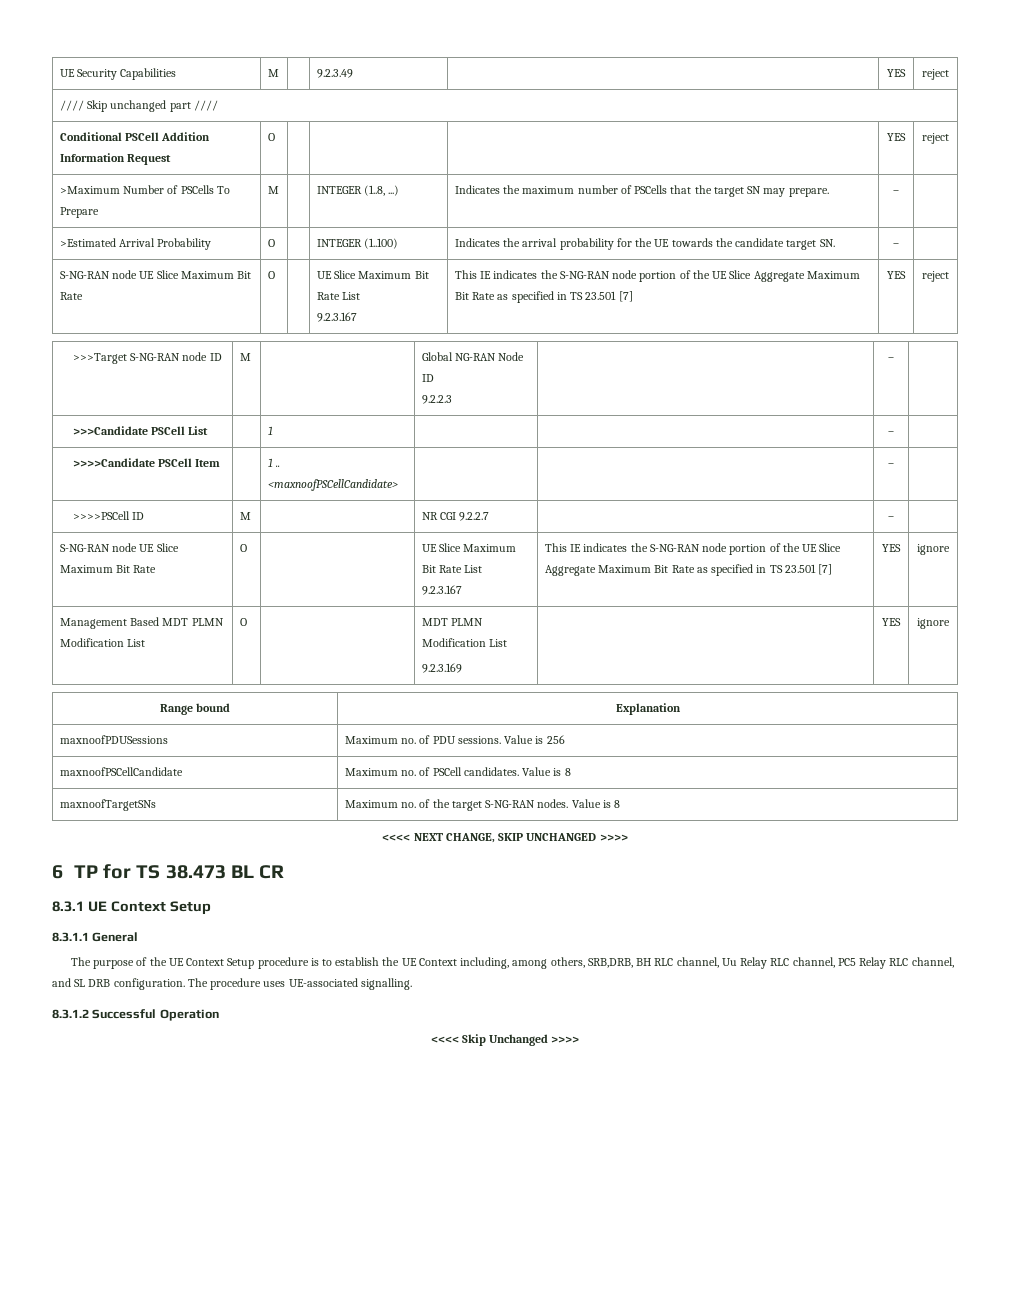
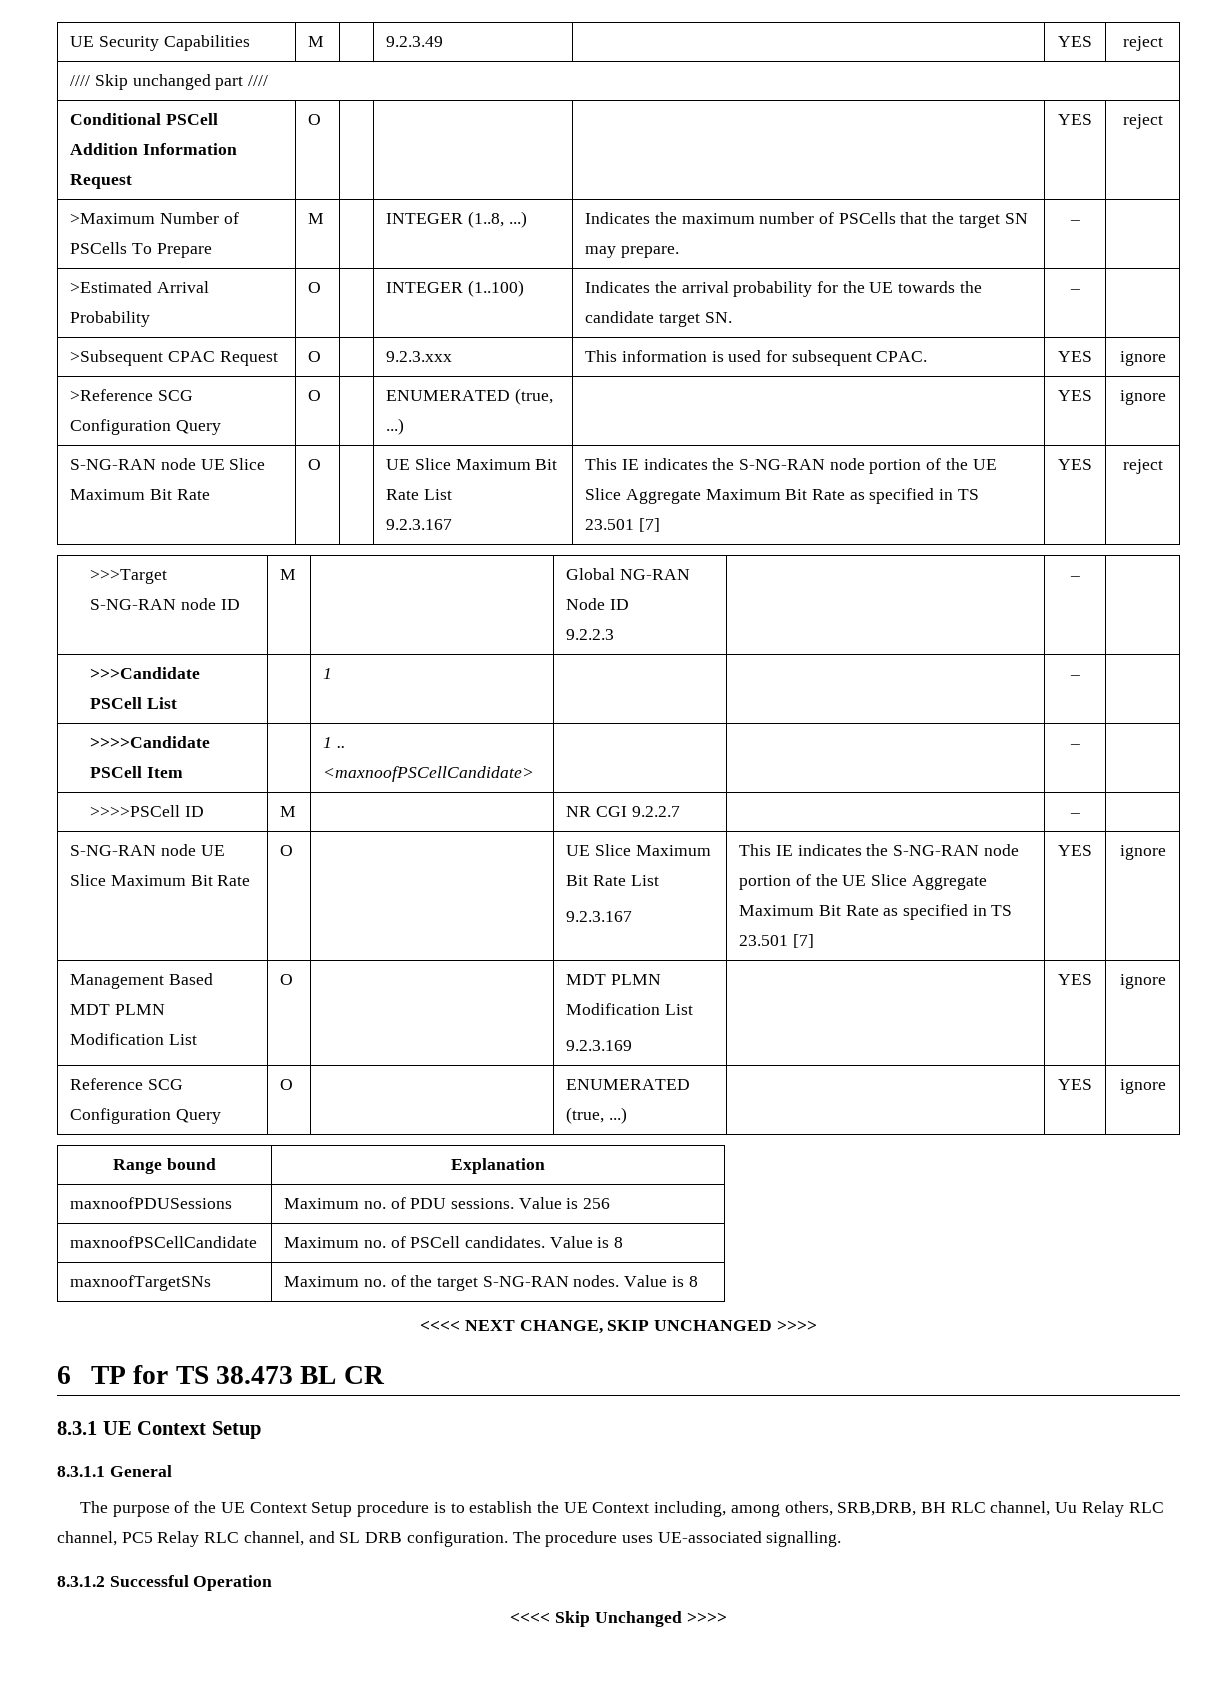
(899, 245) none -> [70,350,278,366] [308,351,322,362] [386,351,453,362] [585,350,928,366] [1058,351,1092,362] [1119,351,1166,366] [70,389,193,401] [70,419,221,435] [308,390,322,401] [386,388,553,405] [386,418,405,435] [1058,390,1092,401] [1119,390,1166,405] // >Subsequent CPAC Request | O | | 9.2.3.xxx | This information is used for subsequent CPAC. | YES | ignore // >Reference SCG Configuration Query | O | | ENUMERATED (true, ...) | | YES | ignore
(950, 623) none -> [70,1078,183,1090] [70,1108,221,1124] [280,1079,294,1090] [566,1079,691,1090] [566,1107,627,1124] [1058,1079,1092,1090] [1119,1079,1166,1094] // Reference SCG Configuration Query | O | | ENUMERATED (true, ...) | | YES | ignore

